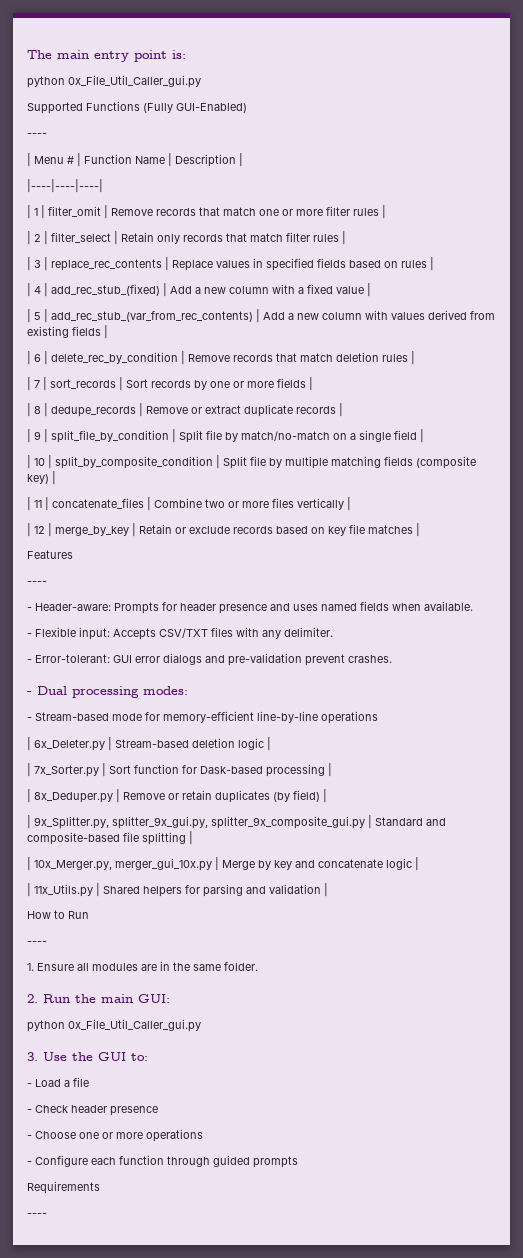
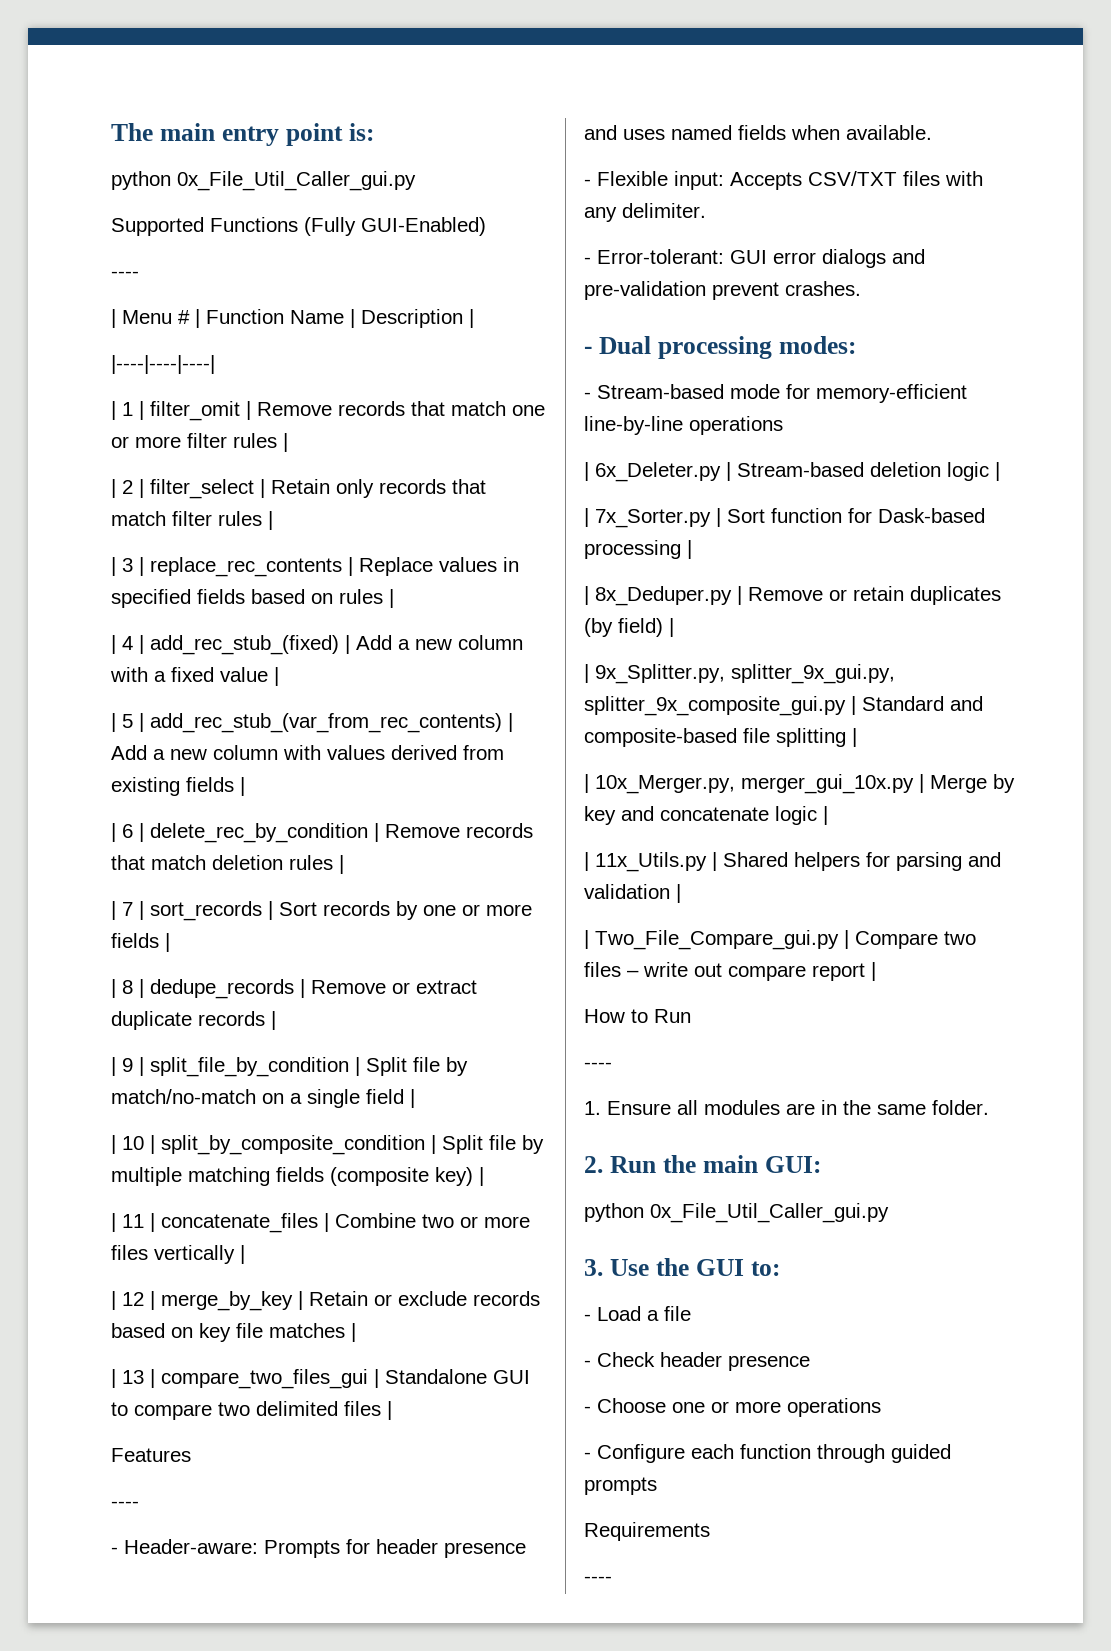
(420, 530) none -> [111,1369,530,1389] [111,1401,392,1420] // | 13 | compare_two_files_gui | Standalone GUI to compare two delimited files |
(328, 890) none -> [584,930,976,950] [584,962,876,981] // | Two_File_Compare_gui.py | Compare two files – write out compare report |

